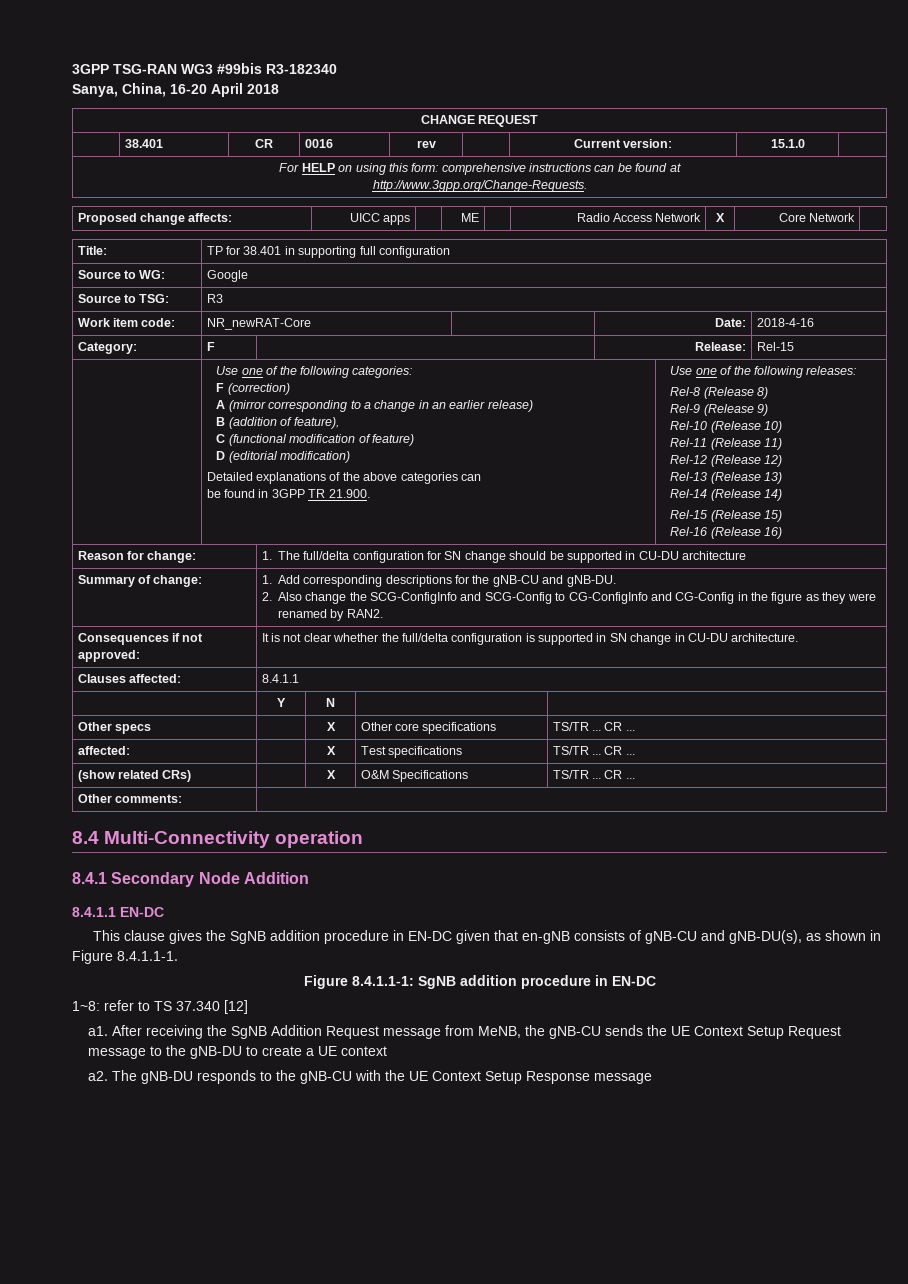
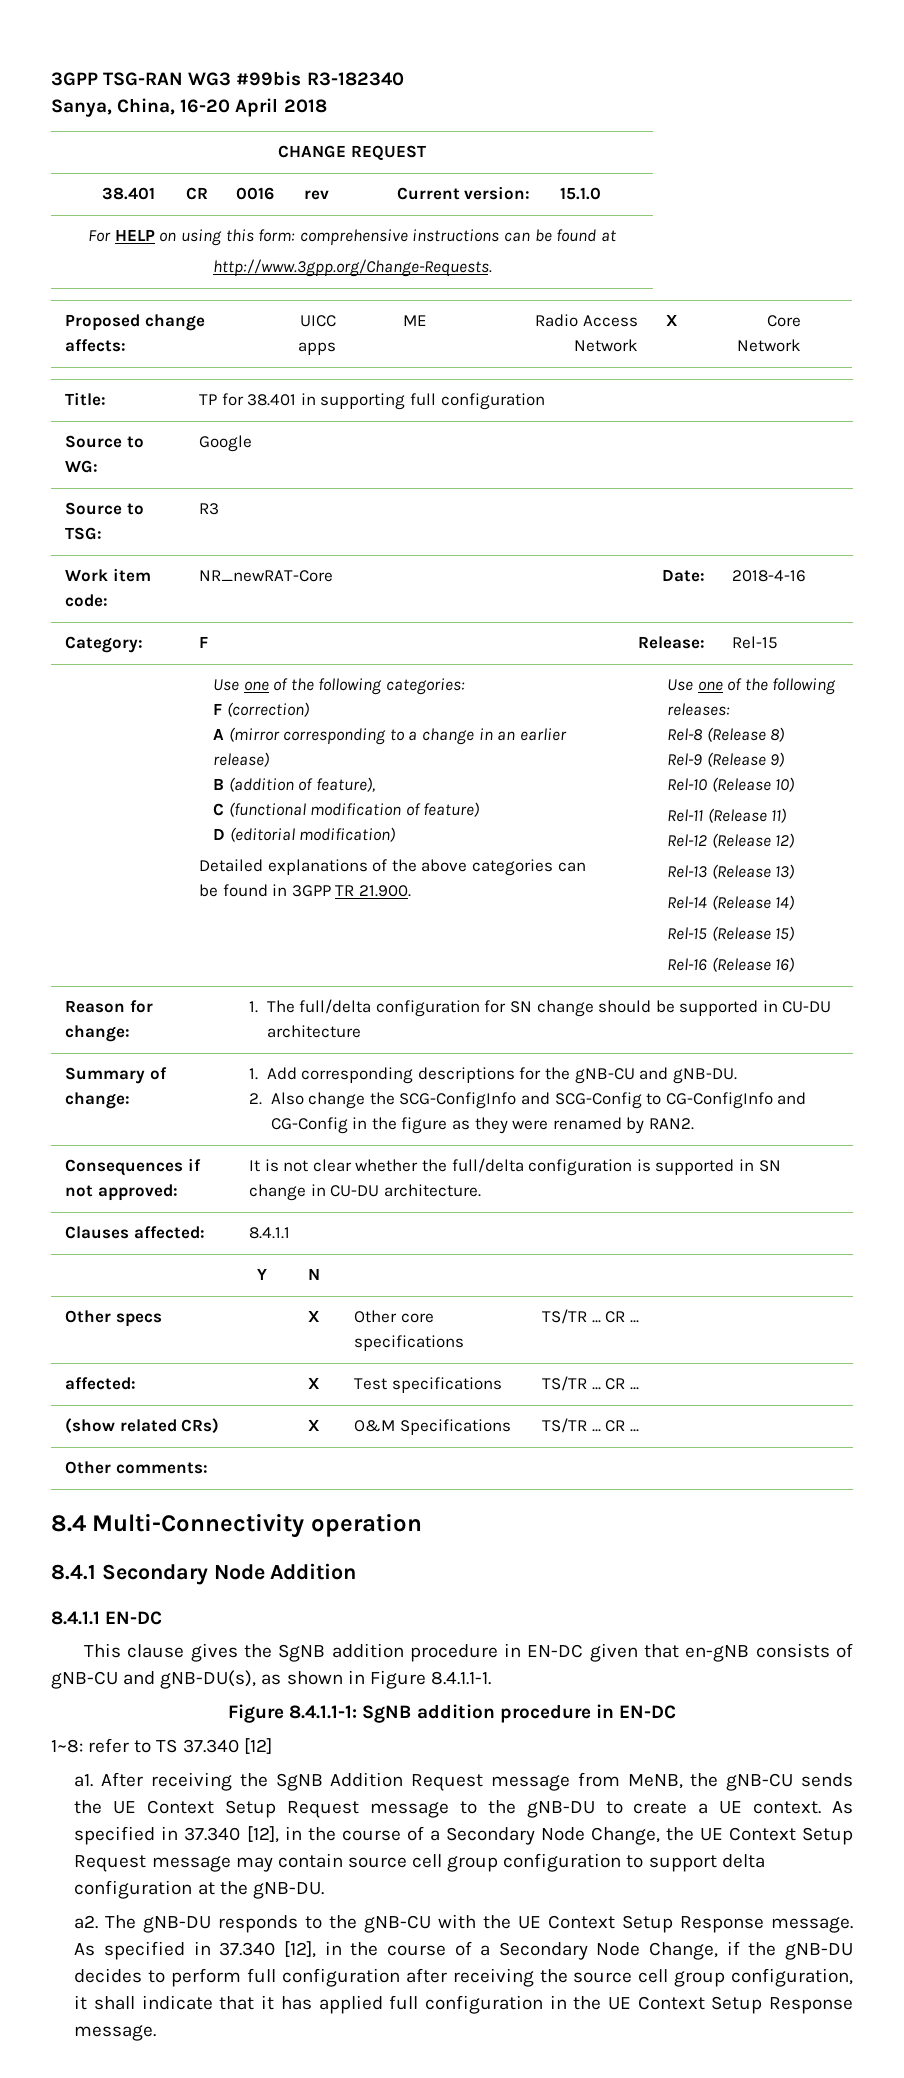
[341,1046,388,1056] context -> [753,1801,853,1814] [74,1826,853,1845] [74,1853,765,1872] [74,1880,324,1899] context. As specified in 37.340 [12], in the course of a Secondary Node Change, the UE Context Setup Request message may contain source cell group configuration to support delta configuration at the gNB-DU.
[594,1073,653,1084] message -> [771,1917,854,1933] [74,1941,854,1960] [74,1968,853,1987] [74,1995,854,2014] [74,2025,157,2041] message. As specified in 37.340 [12], in the course of a Secondary Node Change, if the gNB-DU decides to perform full configuration after receiving the source cell group configuration, it shall indicate that it has applied full configuration in the UE Context Setup Response message.

